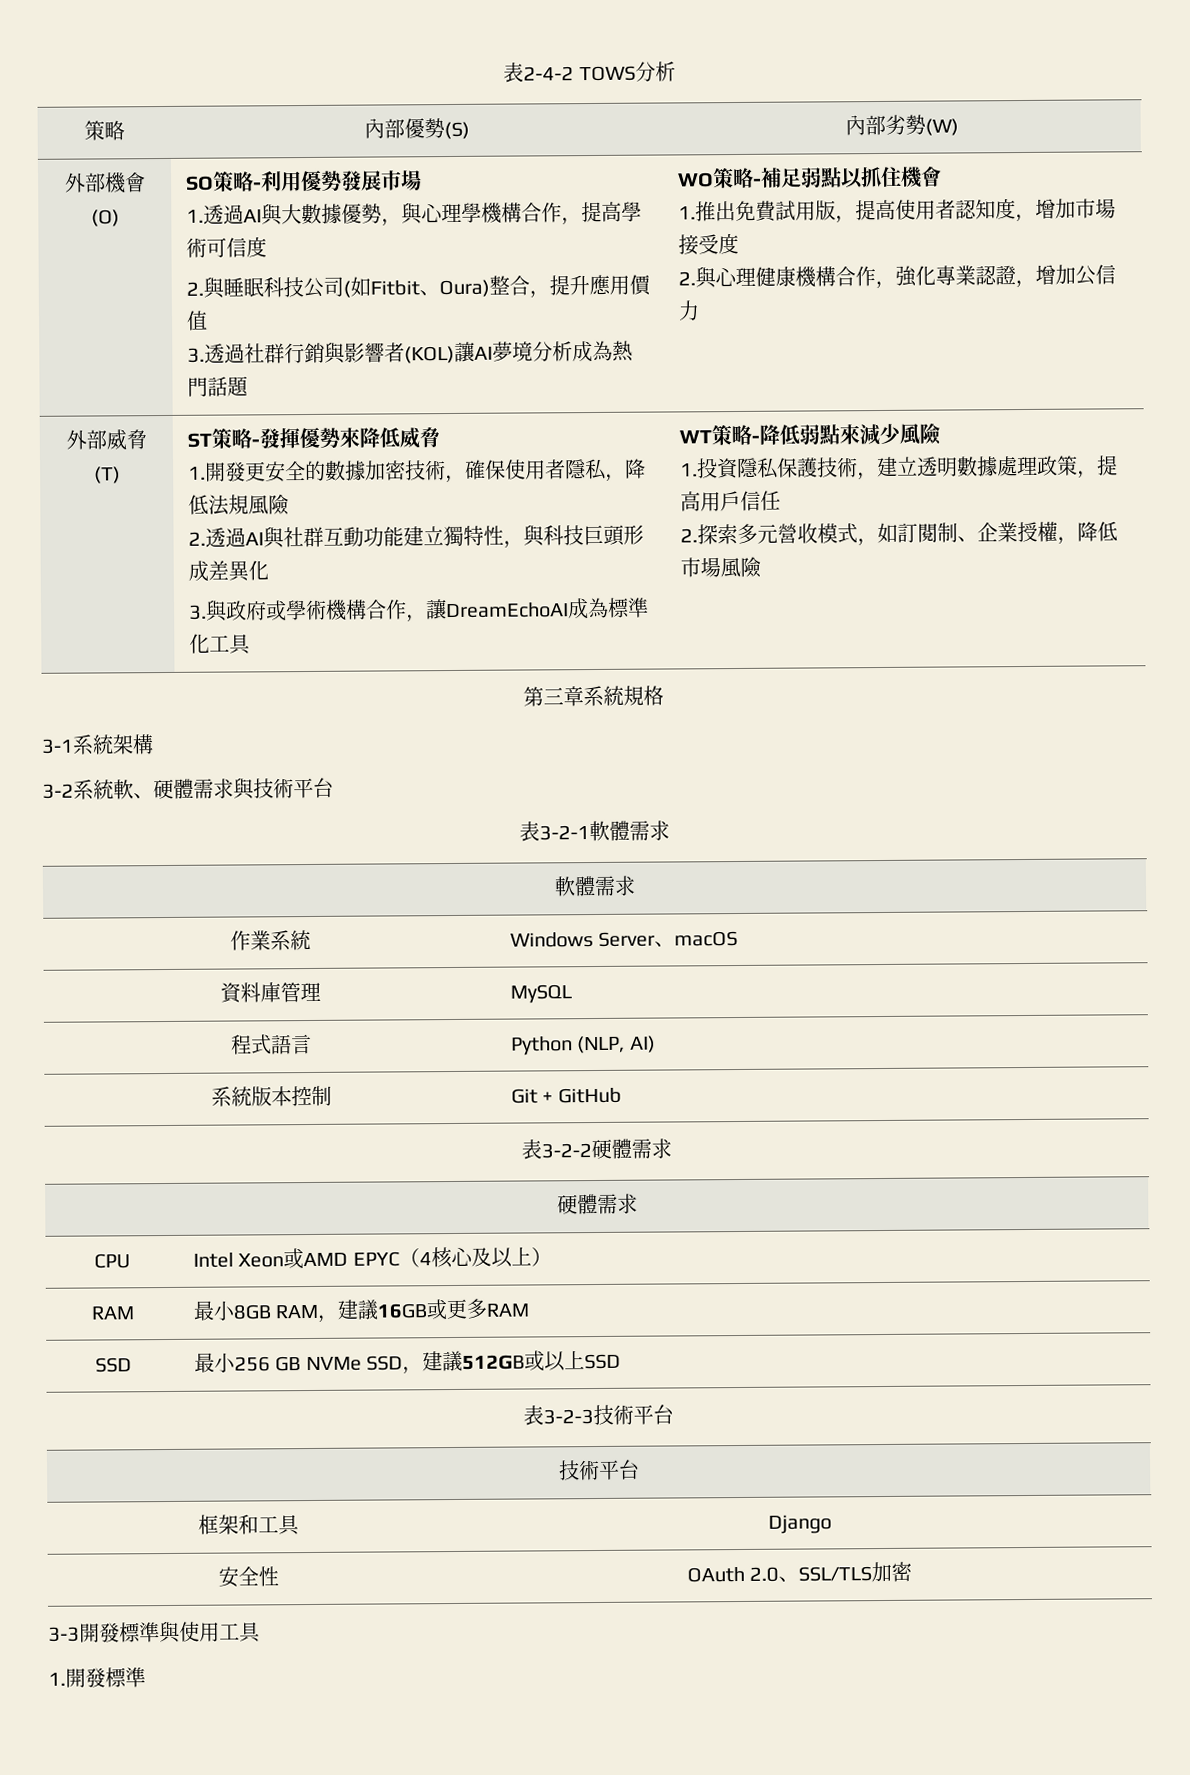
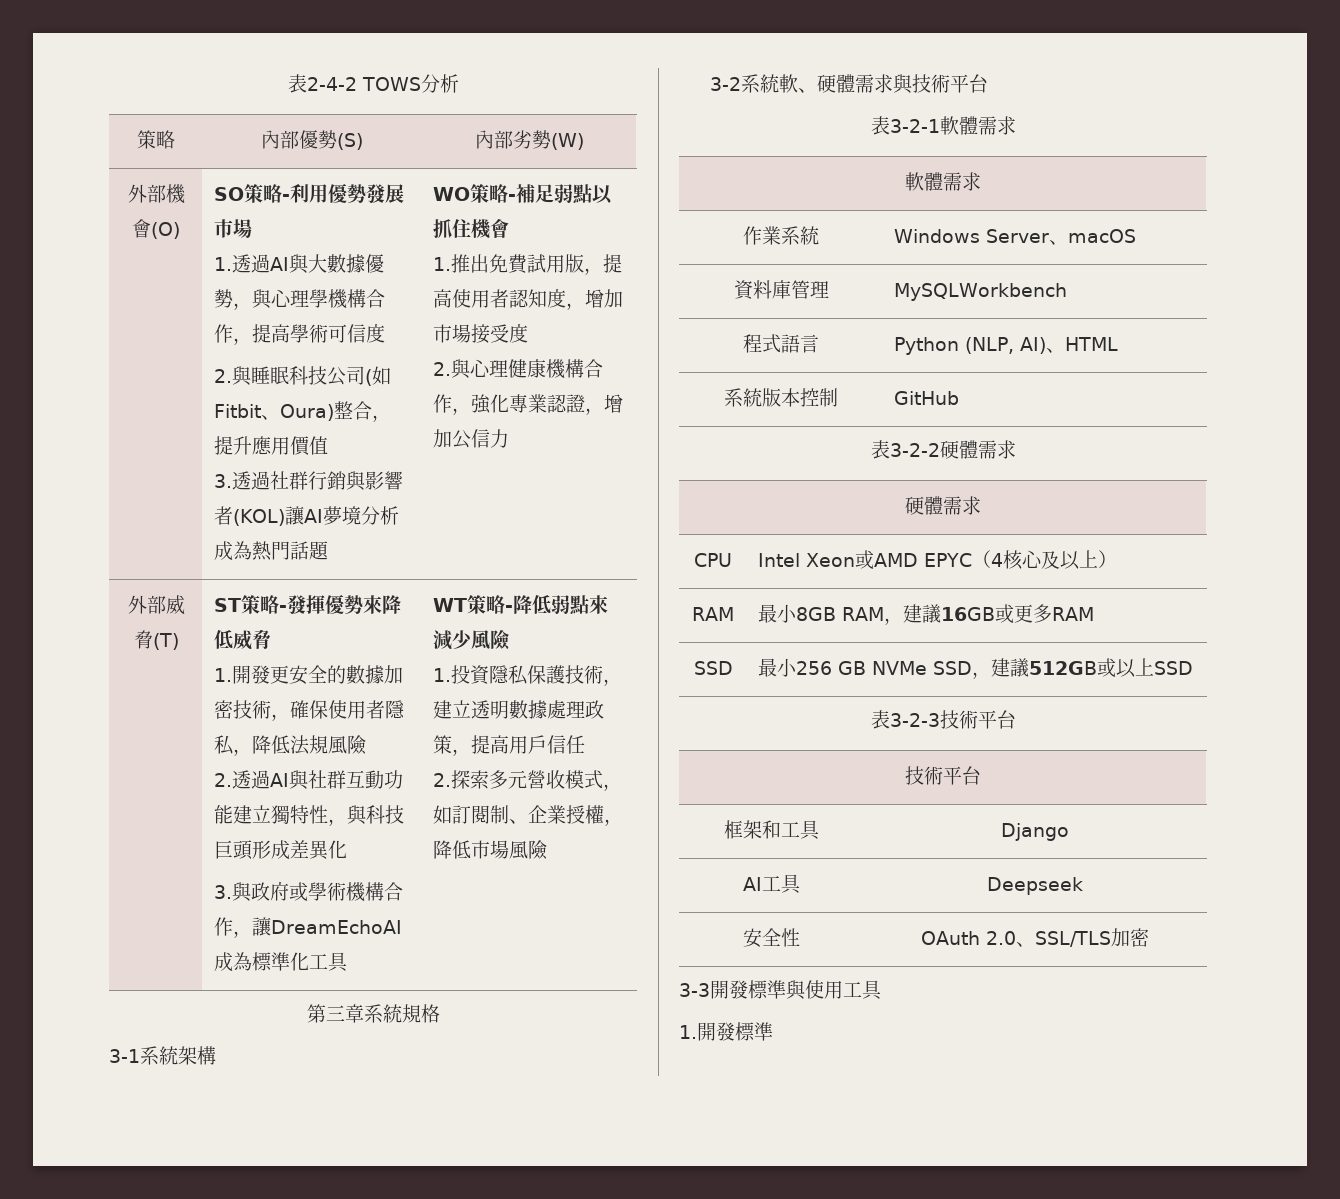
[509,984,572,1004] MySQL -> [894,283,1068,301] MySQLWorkbench
(656, 1044) none -> [1046,337,1119,353] 、HTML
[510,1088,554,1104] Git + -> (838, 397) none
(832, 1524) none -> [743,874,801,894] [987,877,1083,895] // AI工具 | Deepseek

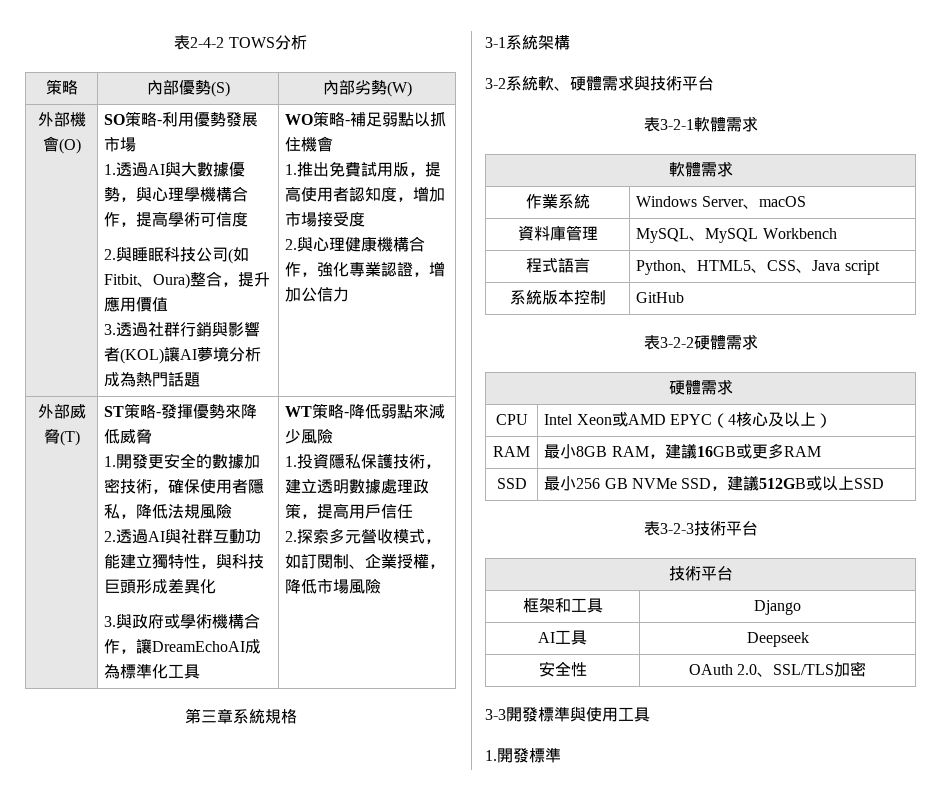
[894,283,1068,301] MySQLWorkbench -> [636,228,837,243] MySQL、MySQL Workbench
[965,337,1119,354] (NLP, AI)、HTML -> [681,260,880,275] 、HTML5、CSS、Java script

